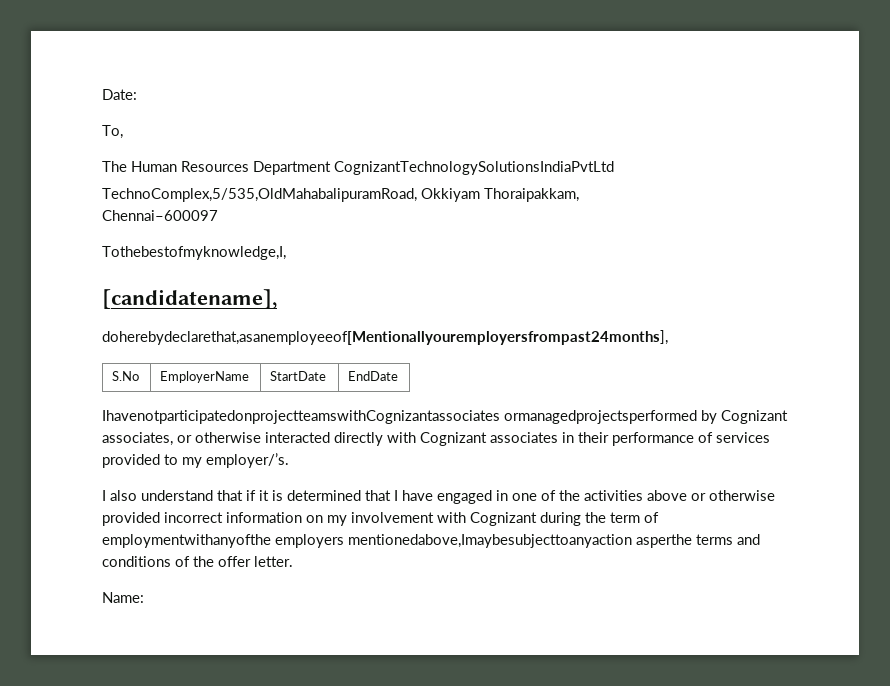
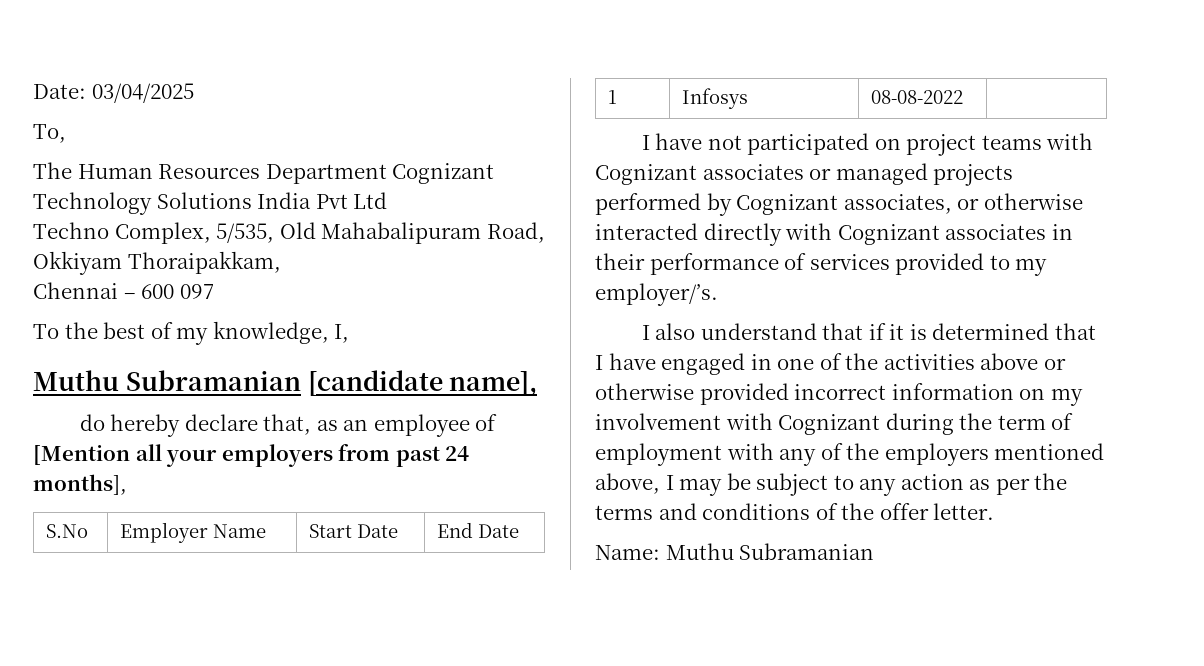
(137, 94) none -> [91,83,194,103] 03/04/2025
[334,161,614,175] [102,188,579,202] [102,210,218,221] [102,246,286,260] [102,289,277,309] [102,330,668,345] [112,371,140,381] [160,371,250,383] [270,371,327,381] [348,371,399,381] [102,410,697,424] CognizantTechnologySolutionsIndiaPvtLtd // TechnoComplex,5/535,OldMahabalipuramRoad, Okkiyam Thoraipakkam, // Chennai–600097 // Tothebestofmyknowledge,I, // [candidatename], // doherebydeclarethat,asanemployeeof[Mentionallyouremployersfrompast24months], // S.No | EmployerName | StartDate | EndDate // IhavenotparticipatedonprojectteamswithCognizantassociates ormanagedprojectsperformed -> [392,163,495,184] [33,192,388,215] [33,222,545,244] [33,251,281,275] [33,282,214,299] [33,321,350,345] [33,370,538,396] [79,414,498,437] [33,444,470,467] [33,474,127,495] [46,524,89,538] [120,522,267,543] [309,524,399,538] [437,522,520,538] [608,90,618,104] [682,88,749,109] [871,90,964,104] [641,133,1094,156] [595,163,1014,186] [595,193,701,215] Cognizant Technology Solutions India Pvt Ltd // Techno Complex, 5/535, Old Mahabalipuram Road, Okkiyam Thoraipakkam, // Chennai – 600 097 // To the best of my knowledge, I, // Muthu Subramanian [candidate name], // do hereby declare that, as an employee of [Mention all your employers from past 24 months], // S.No | Employer Name | Start Date | End Date // 1 | Infosys | 08-08-2022 | // I have not participated on project teams with Cognizant associates or managed projects performed
[102,534,692,548] employmentwithanyofthe employers mentionedabove,Imaybesubjecttoanyaction asperthe -> [595,443,1105,466] [595,473,1068,496] employment with any of the employers mentioned above, I may be subject to any action as per the
(144, 597) none -> [665,543,875,560] Muthu Subramanian

